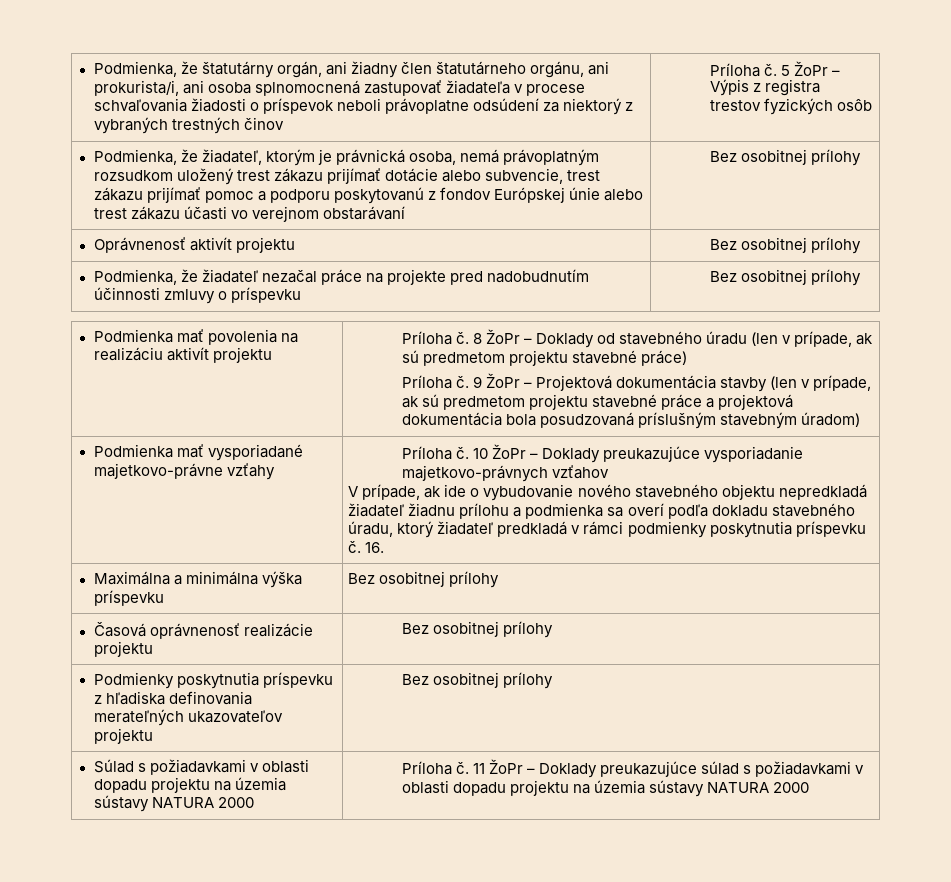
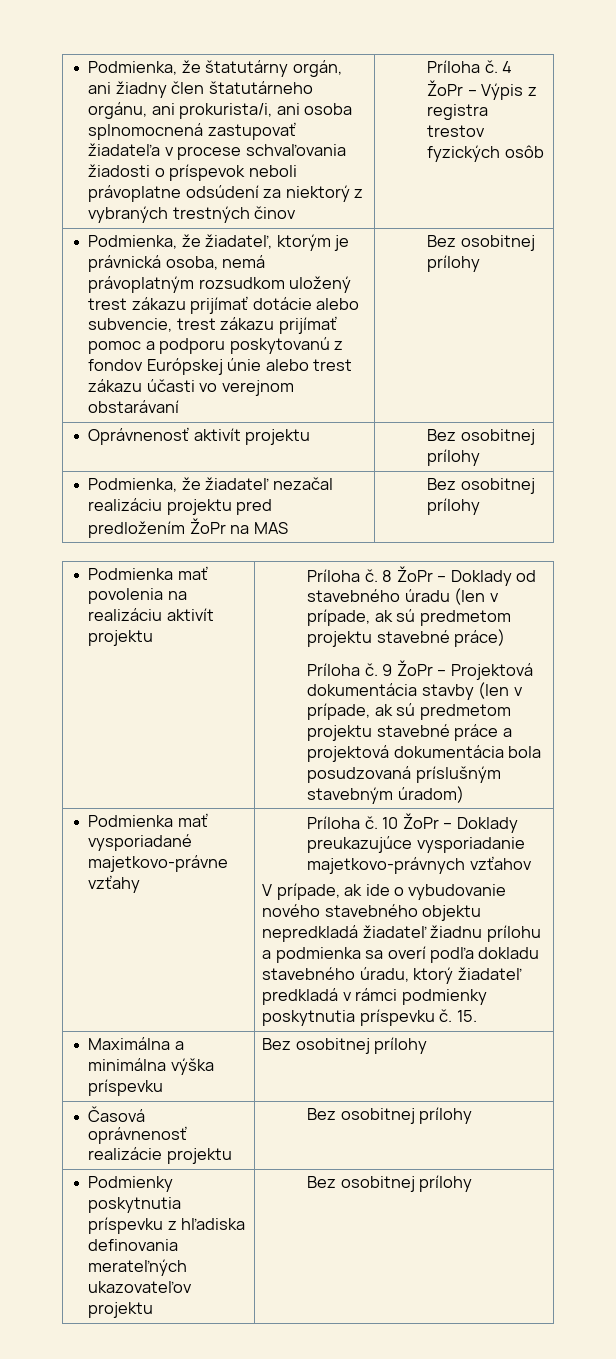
[780,65,790,76] 5 -> [502,61,513,73] 4
[320,269,590,285] [93,287,301,304] práce na projekte pred nadobudnutím účinnosti zmluvy o príspevku -> [88,498,273,515] [88,518,288,538] realizáciu projektu pred predložením ŽoPr na MAS
[365,542,385,553] 16. -> [456,1010,477,1022] 15.
[93,759,309,775] [93,777,286,793] [93,795,254,812] [401,759,865,778] [401,780,810,797] // Súlad s požiadavkami v oblasti dopadu projektu na územia sústavy NATURA 2000 | Príloha č. 11 ŽoPr – Doklady preukazujúce súlad s požiadavkami v oblasti dopadu projektu na územia sústavy NATURA 2000 -> (473, 1183) none

